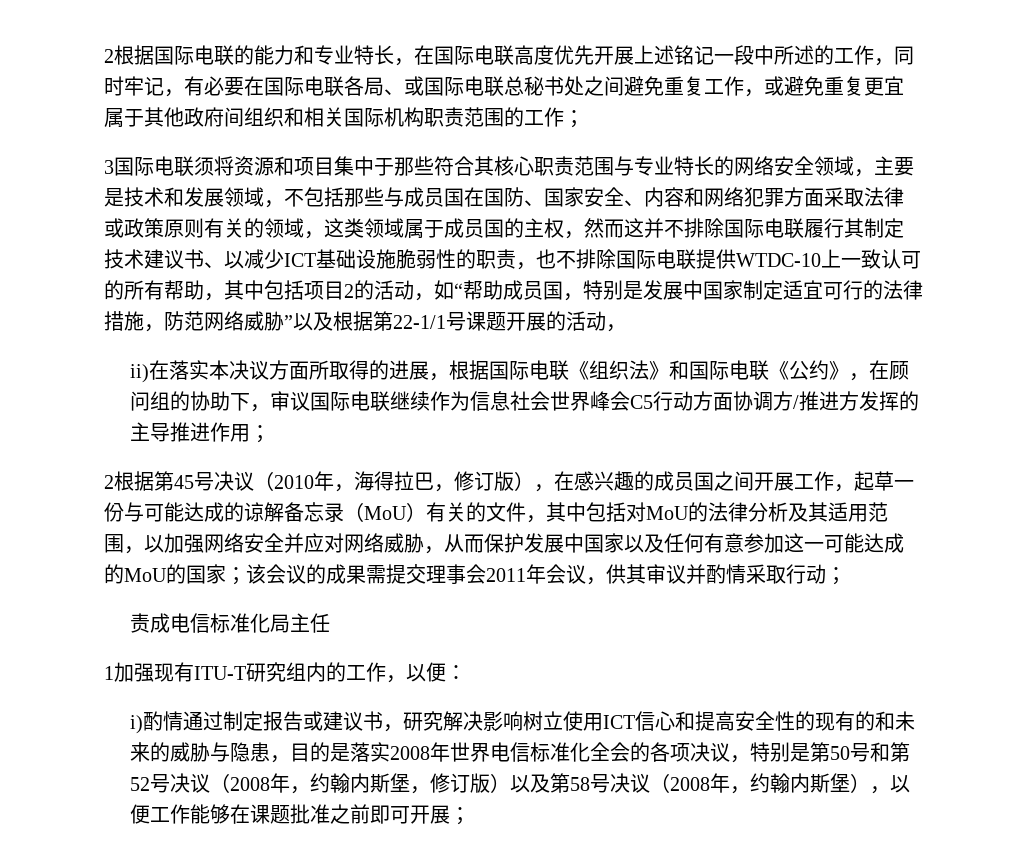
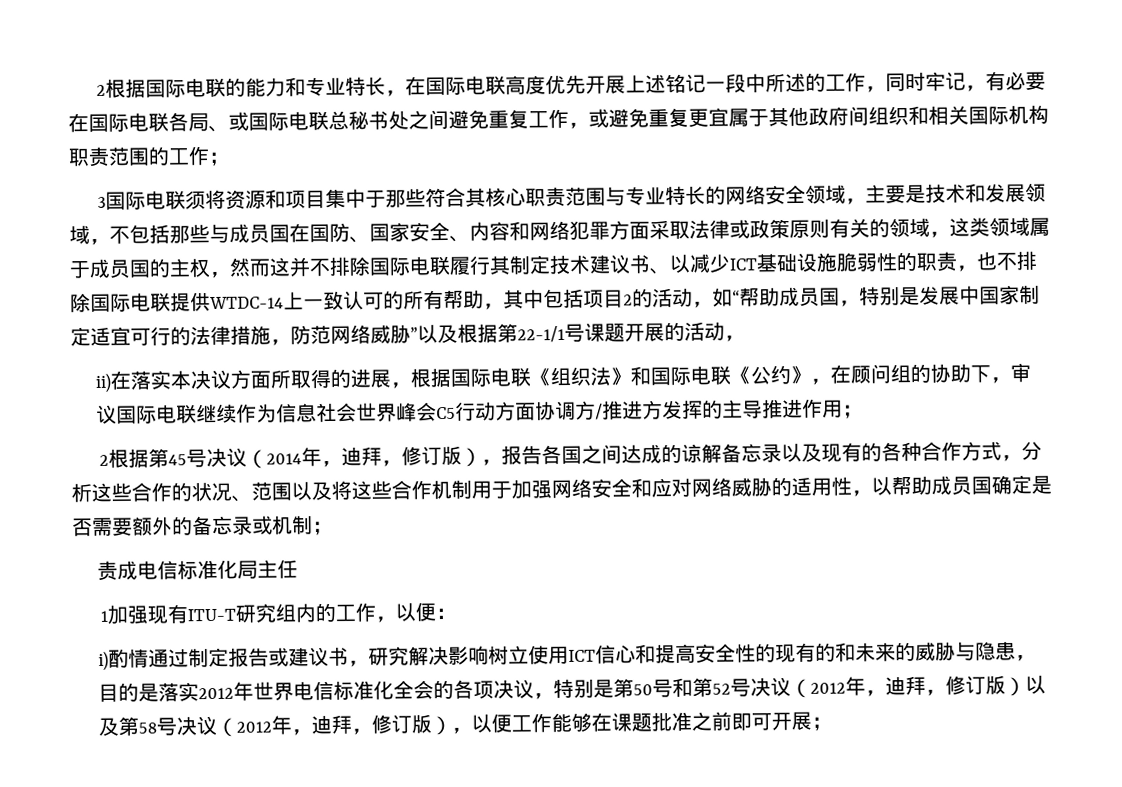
[736,253,821,267] WTDC-10 -> [209,296,284,310] WTDC-14
[274,471,914,492] [104,502,888,523] [104,534,164,554] 2010年，海得拉巴，修订版），在感兴趣的成员国之间开展工作，起草一份与可能达成的谅解备忘录（MoU）有关的文件，其中包括对MoU的法律分析及其适用范围，以 -> [266,440,1043,468] [71,479,512,503] 2014年，迪拜，修订版），报告各国之间达成的谅解备忘录以及现有的各种合作方式，分析这些合作的状况、范围以及将这些合作机制用于
[284,533,304,553] 并 -> [631,478,652,498] 和
[424,533,904,554] [104,564,826,585] ，从而保护发展中国家以及任何有意参加这一可能达成的MoU的国家；该会议的成果需提交理事会2011年会议，供其审议并酌情采取行动 -> [771,474,1052,497] [72,515,313,537] 的适用性，以帮助成员国确定是否需要额外的备忘录或机制
[389,746,430,760] 2008 -> [198,687,235,700] 2012
[229,773,410,794] 2008年，约翰内斯堡 -> [810,675,927,697] 2012年，迪拜
[669,773,850,794] 2008年，约翰内斯堡 -> [236,714,433,736] 2012年，迪拜，修订版

